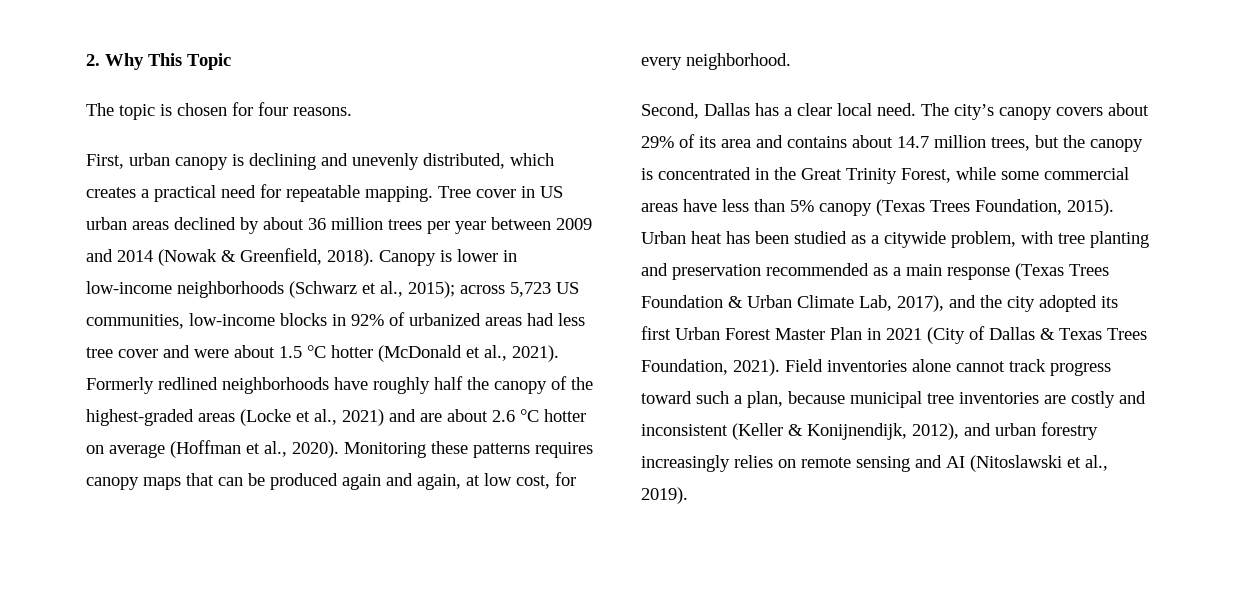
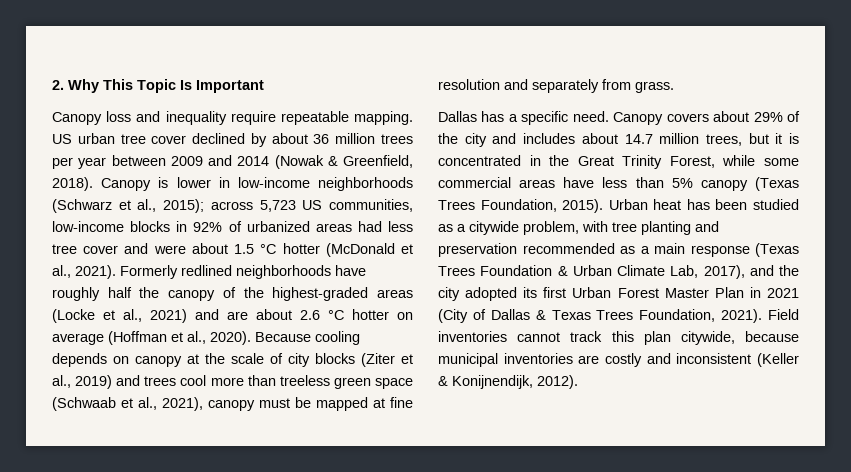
[86,102,352,120] [86,153,554,170] [86,184,563,202] [86,217,169,230] // The topic is chosen for four reasons. // First, urban canopy is declining and unevenly distributed, which creates a practical need for repeatable mapping. Tree cover in US urban areas -> [180,80,264,93] [52,111,413,125] [52,133,187,144] Is Important // Canopy loss and inequality require repeatable mapping. US urban tree cover
[344,441,593,458] [86,472,576,490] [641,53,791,70] [641,103,1149,120] [641,134,847,148] Monitoring these patterns requires canopy maps that can be produced again and again, at low cost, for every neighborhood. // Second, Dallas has a clear local need. The city’s canopy covers about 29% of its area and contains -> [255,331,360,345] [52,353,413,367] [52,375,413,389] [52,397,413,411] [438,79,674,93] [438,111,800,125] [438,133,576,147] Because cooling depends on canopy at the scale of city blocks (Ziter et al., 2019) and trees cool more than treeless green space (Schwaab et al., 2021), canopy must be mapped at fine resolution and separately from grass. // Dallas has a specific need. Canopy covers about 29% of the city and includes
[1063,135,1143,152] the canopy -> [775,133,783,144] it
[912,359,951,372] alone -> (507, 336) none
[1050,362,1111,376] [641,391,783,408] progress toward such a plan, -> [611,331,735,345] this plan citywide,
[927,393,954,404] tree -> (498, 360) none
[912,422,1098,440] [641,455,1108,472] [641,487,688,504] 2012), and urban forestry increasingly relies on remote sensing and AI (Nitoslawski et al., 2019). -> [537,375,578,389] 2012).

